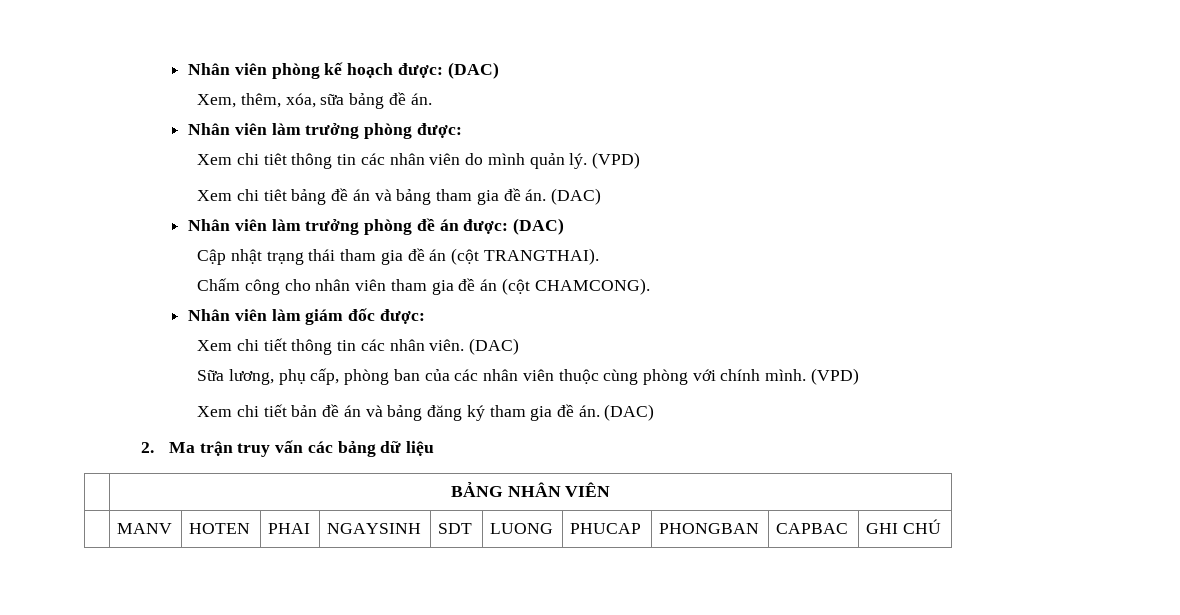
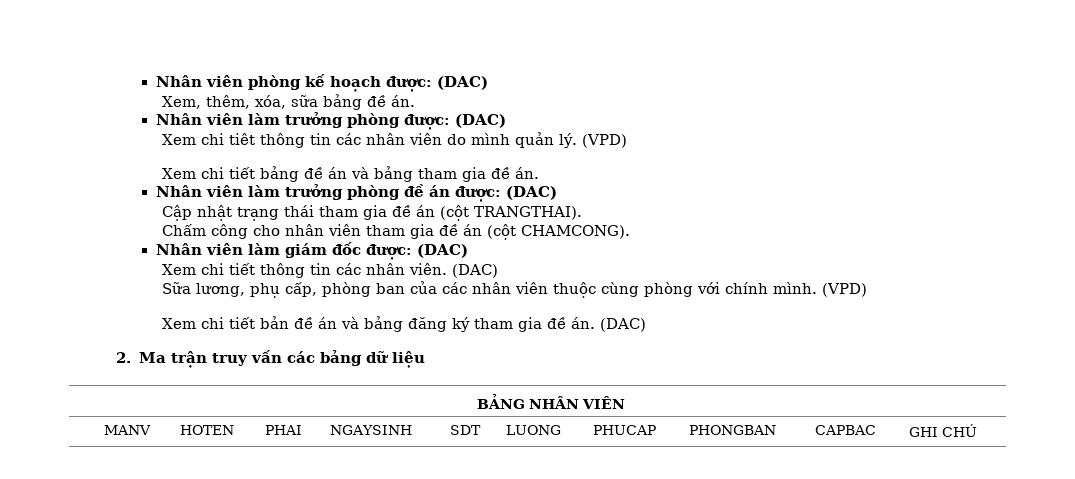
(462, 130) none -> [454,114,506,128] (DAC)
[263,189,287,201] tiêt -> [229,167,256,179] tiết
[550,188,601,205] (DAC) -> (540, 173) none
(425, 316) none -> [416,244,468,258] (DAC)

